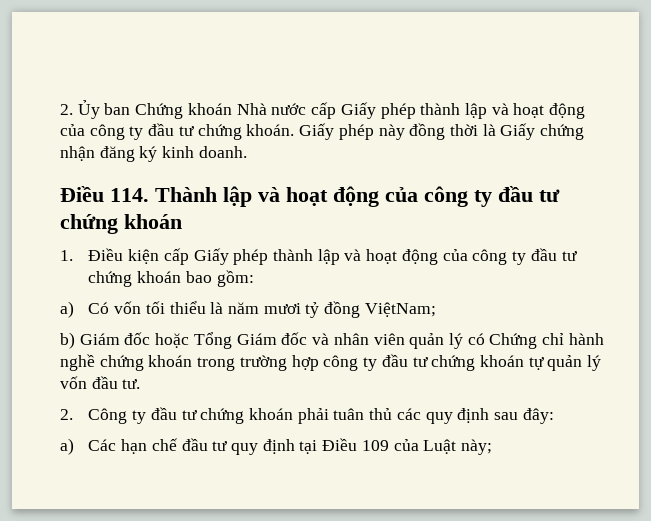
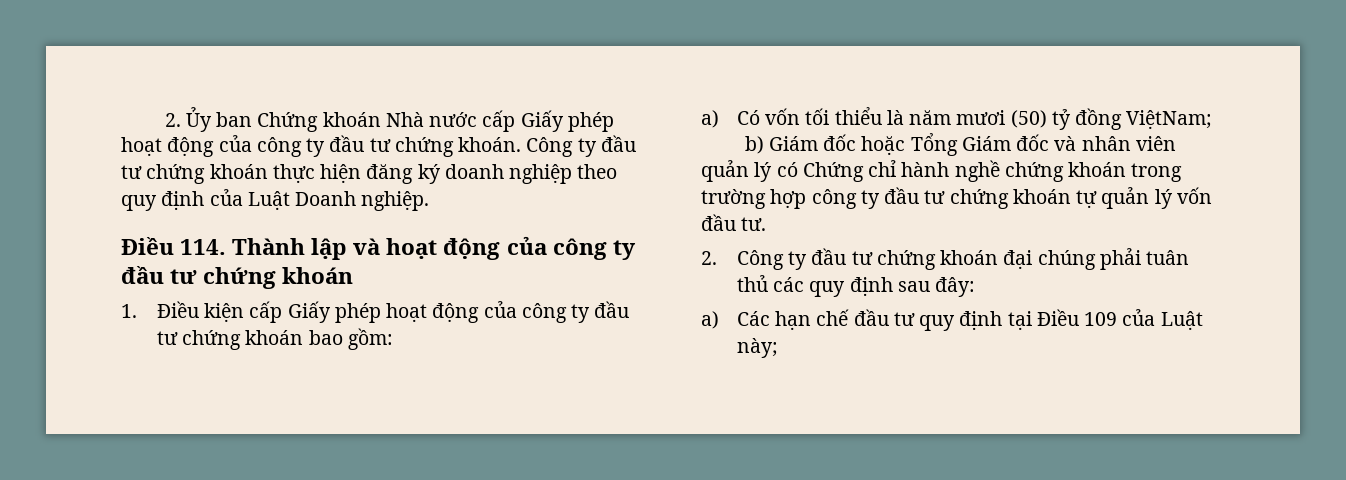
[420,103,509,119] thành lập và -> (614, 122) none
[299,123,585,140] [60,146,247,162] Giấy phép này đồng thời là Giấy chứng nhận đăng ký kinh doanh. -> [526,135,636,157] [121,164,618,184] [121,189,430,211] Công ty đầu tư chứng khoán thực hiện đăng ký doanh nghiệp theo quy định của Luật Doanh nghiệp.
[273,249,362,265] thành lập và -> (381, 313) none
(301, 308) none -> [1010,110,1047,128] (50)
(294, 414) none -> [1003,250,1096,270] đại chúng

